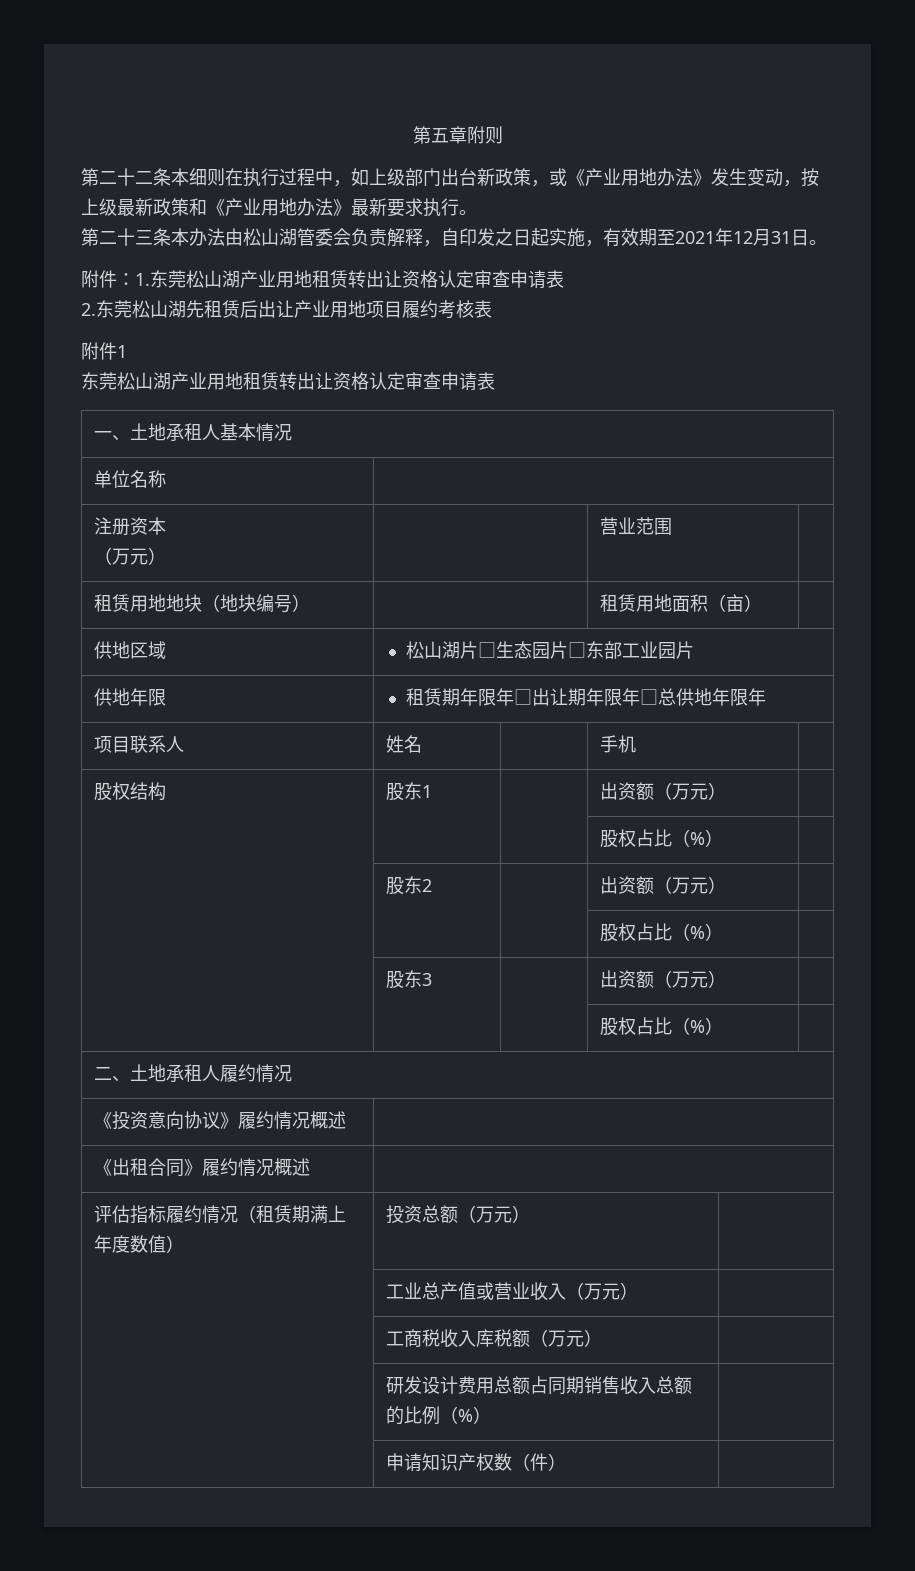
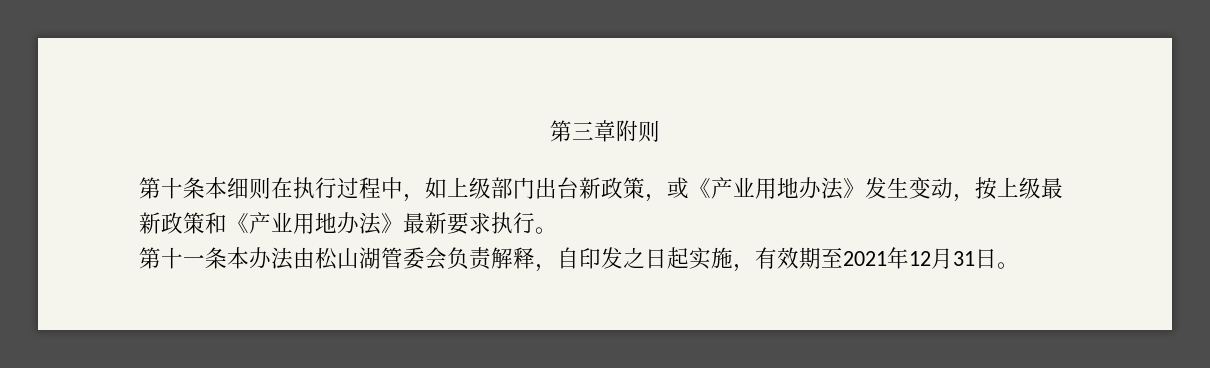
[412,126,449,144] 第五 -> [550,120,594,142] 第三
[99,168,153,186] 二十二 -> [161,177,183,199] 十
[99,228,153,246] 二十三 -> [161,247,205,269] 十一
[81,270,564,289] [81,300,492,319] [81,342,127,360] [81,372,495,391] [93,423,292,442] [93,470,166,488] [93,517,166,535] [93,547,166,565] [599,517,672,535] [93,594,310,613] [599,594,762,612] [93,641,166,659] [405,641,694,659] [93,688,166,706] [405,688,766,706] [93,735,184,753] [385,735,422,753] [599,735,636,753] [93,782,166,801] [385,782,432,801] [599,782,726,800] [599,829,723,848] [385,876,432,895] [599,876,726,894] [599,923,723,942] [385,970,432,989] [599,970,726,988] [599,1017,723,1036] [93,1064,292,1083] [93,1111,346,1130] [93,1158,310,1177] [93,1205,346,1224] [93,1235,184,1253] [385,1205,530,1224] [385,1282,638,1301] [385,1329,602,1348] [385,1376,692,1395] [385,1406,491,1425] [385,1453,566,1472] // 附件：1.东莞松山湖产业用地租赁转出让资格认定审查申请表 // 2.东莞松山湖先租赁后出让产业用地项目履约考核表 // 附件1 // 东莞松山湖产业用地租赁转出让资格认定审查申请表 // 一、土地承租人基本情况 // 单位名称 | // 注册资本 // （万元） | | 营业范围 | // 租赁用地地块（地块编号） | | 租赁用地面积（亩） | // 供地区域 | 松山湖片□生态园片□东部工业园片 // 供地年限 | 租赁期年限年□出让期年限年□总供地年限年 // 项目联系人 | 姓名 | | 手机 | // 股权结构 | 股东1 | | 出资额（万元） | // | | | 股权占比（%） | // | 股东2 | | 出资额（万元） | // | | | 股权占比（%） | // | 股东3 | | 出资额（万元） | // | | | 股权占比（%） | // 二、土地承租人履约情况 // 《投资意向协议》履约情况概述 | // 《出租合同》履约情况概述 | // 评估指标履约情况（租赁期满上年度数值） | 投资总额（万元） | // | 工业总产值或营业收入（万元） | // | 工商税收入库税额（万元） | // | 研发设计费用总额占同期销售收入总额的比例（%） | // | 申请知识产权数（件） | -> (1019, 265) none

